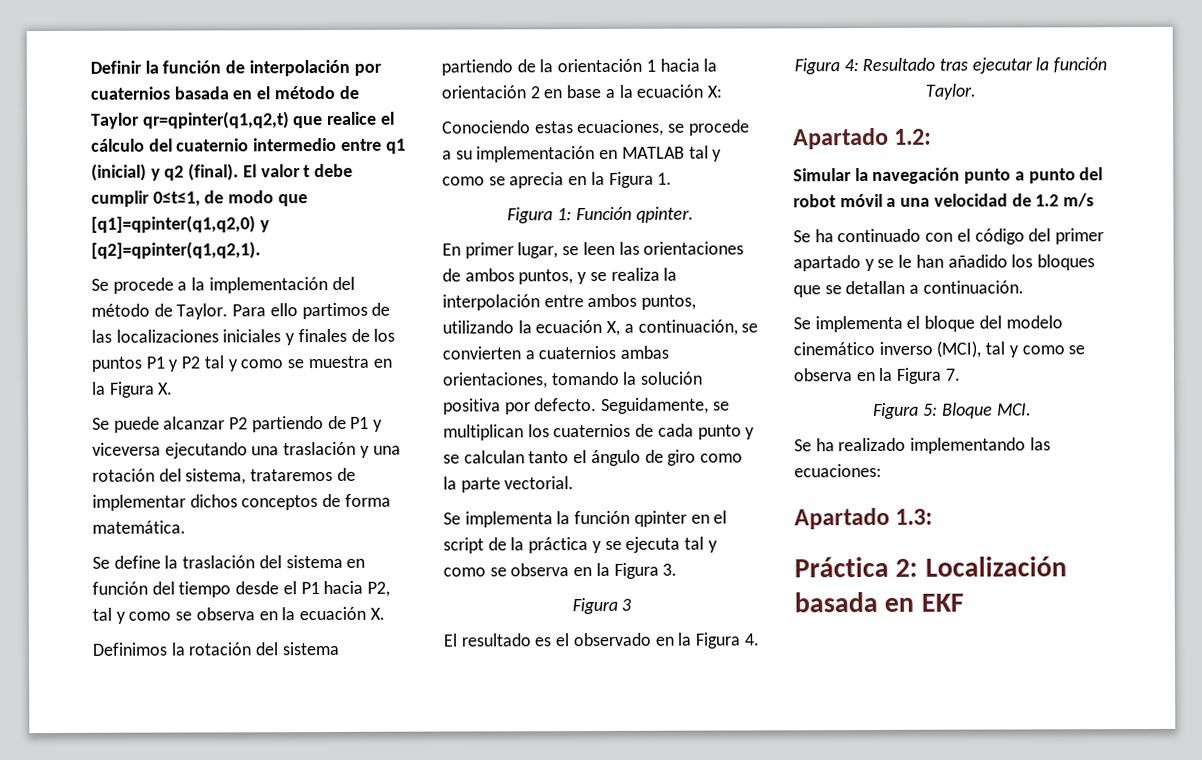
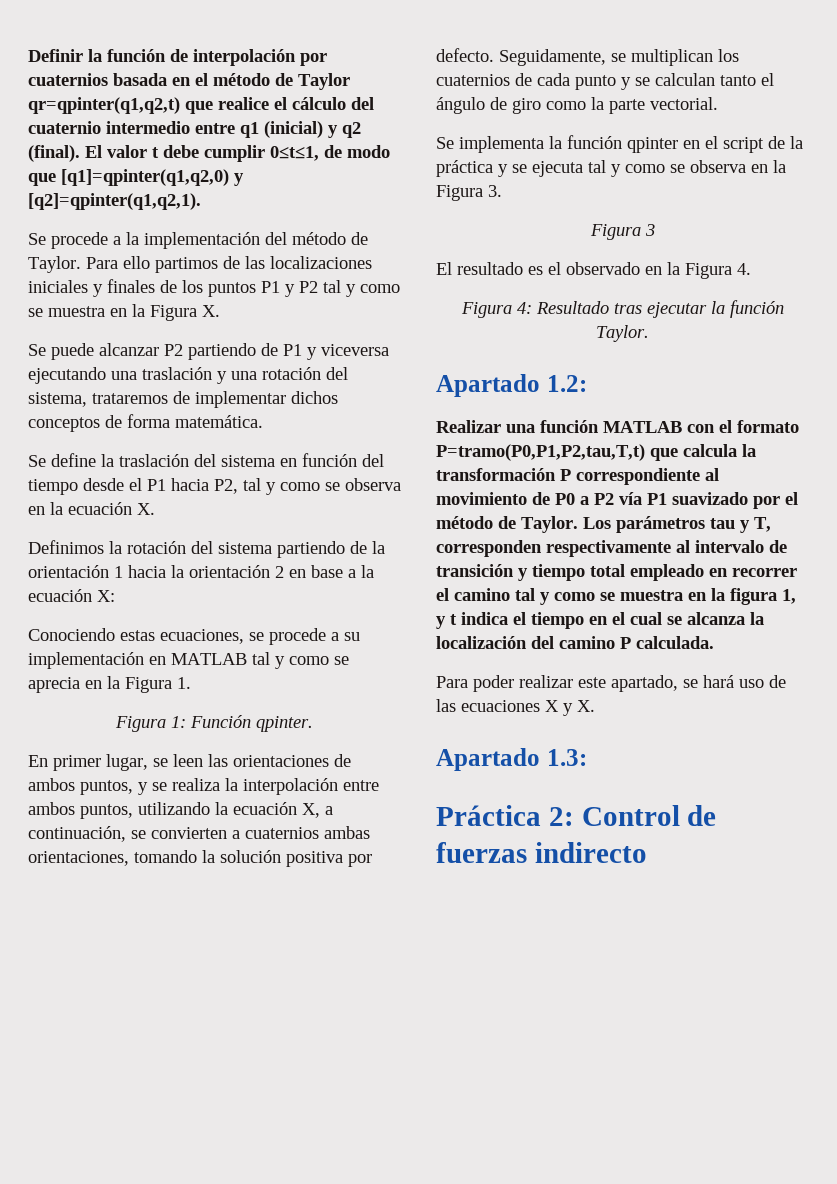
[793,167,1104,185] [793,193,1095,208] [793,228,1105,245] [793,254,1096,272] [793,280,1024,298] [793,315,1063,333] [793,340,1086,358] [793,367,961,384] [873,402,1032,420] [794,437,1051,454] [794,463,882,478] Simular la navegación punto a punto del robot móvil a una velocidad de 1.2 m/s // Se ha continuado con el código del primer apartado y se le han añadido los bloques que se detallan a continuación. // Se implementa el bloque del modelo cinemático inverso (MCI), tal y como se observa en la Figura 7. // Figura 5: Bloque MCI. // Se ha realizado implementando las ecuaciones: -> [436,420,799,433] [436,444,756,461] [436,468,719,485] [436,492,798,509] [436,516,771,533] [436,540,787,557] [436,564,797,581] [436,588,796,605] [436,612,764,629] [436,636,714,649] [436,675,786,692] [436,699,595,716] Realizar una función MATLAB con el formato P=tramo(P0,P1,P2,tau,T,t) que calcula la transformación P correspondiente al movimiento de P0 a P2 vía P1 suavizado por el método de Taylor. Los parámetros tau y T, corresponden respectivamente al intervalo de transición y tiempo total empleado en recorrer el camino tal y como se muestra en la figura 1, y t indica el tiempo en el cual se alcanza la localización del camino P calculada. // Para poder realizar este apartado, se hará uso de las ecuaciones X y X.
[924,556,1067,577] [794,591,964,613] Localización basada en EKF -> [581,805,717,826] [436,842,647,863] Control de fuerzas indirecto

